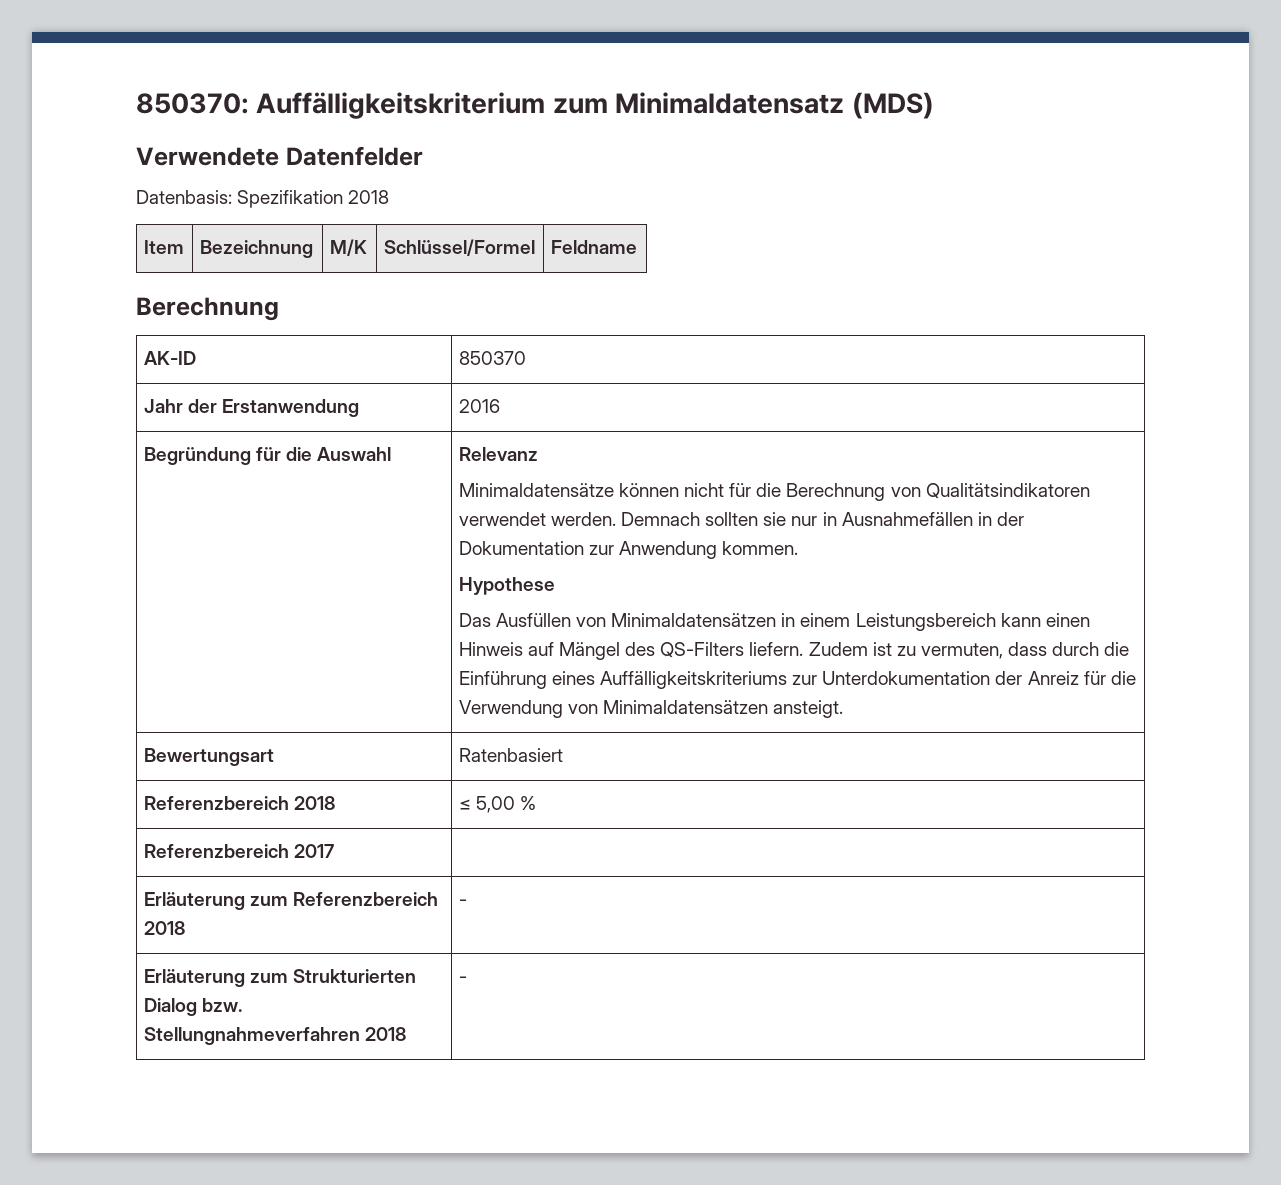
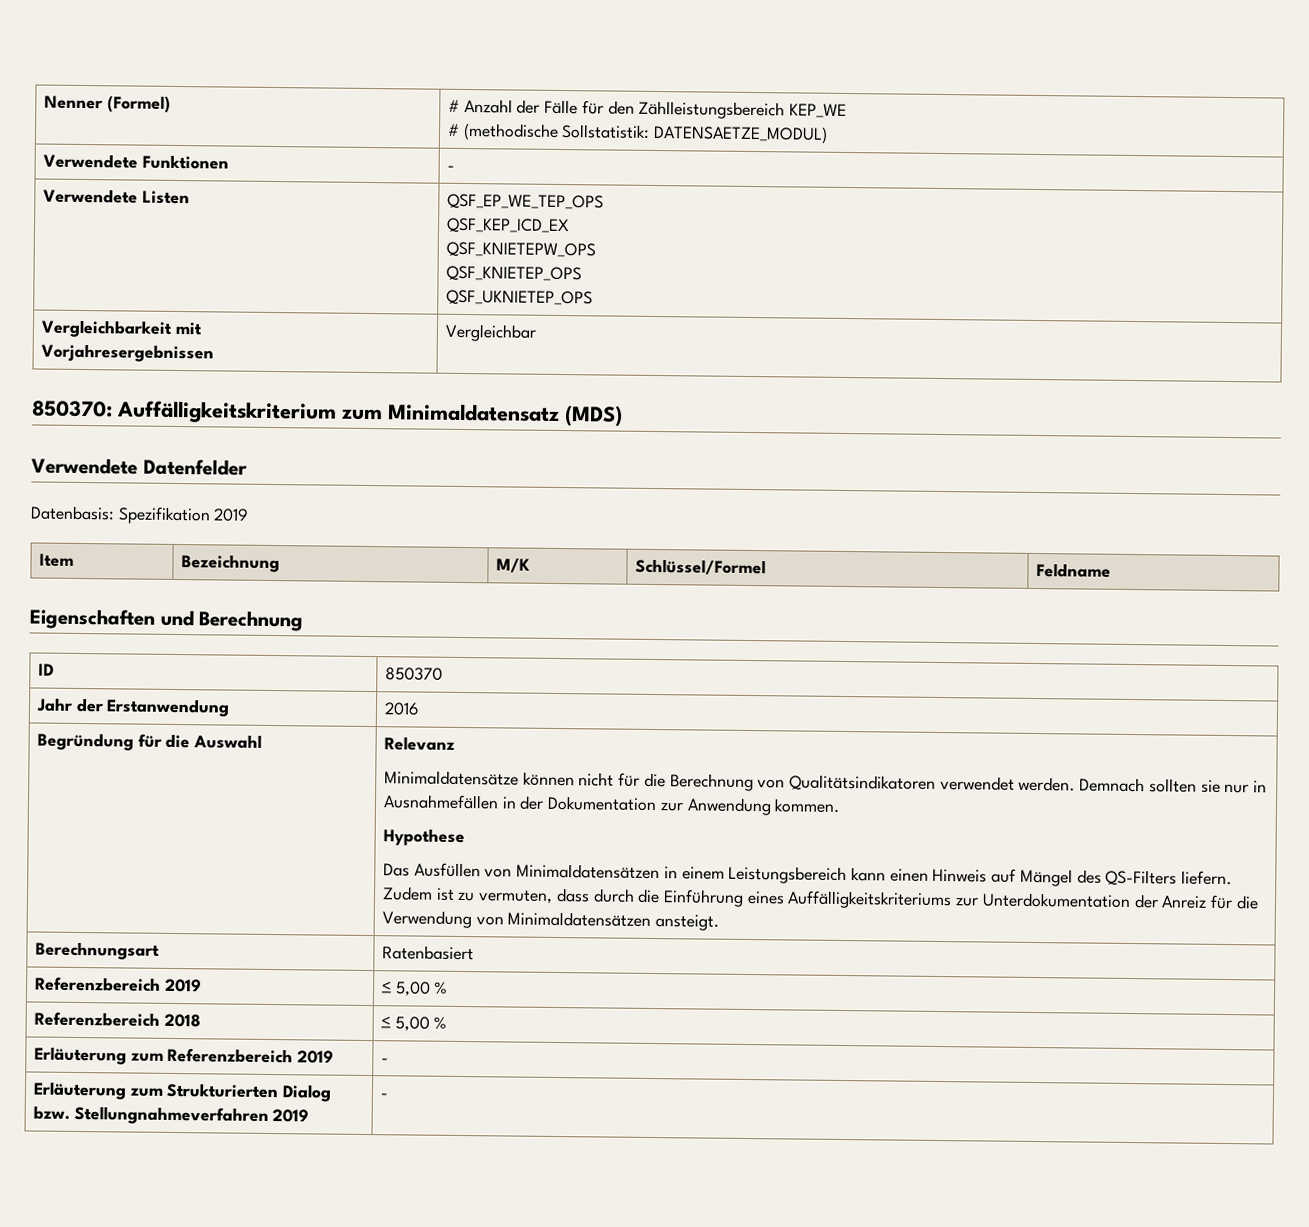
(136, 103) none -> [43,95,171,113] [447,98,847,120] [446,122,829,144] [42,153,229,170] [446,165,455,171] [42,188,190,205] [446,193,604,210] [445,217,570,234] [445,241,596,258] [445,265,582,282] [445,289,593,306] [40,319,203,338] [40,343,214,363] [444,323,537,342] Nenner (Formel) | # Anzahl der Fälle für den Zählleistungsbereich KEP_WE // # (methodische Sollstatistik: DATENSAETZE_MODUL) // Verwendete Funktionen | - // Verwendete Listen | QSF_EP_WE_TEP_OPS // QSF_KEP_ICD_EX // QSF_KNIETEPW_OPS // QSF_KNIETEP_OPS // QSF_UKNIETEP_OPS // Vergleichbarkeit mit // Vorjahresergebnissen | Vergleichbar //
[348,190,390,204] 2018 -> [213,508,250,522] 2019
(637, 247) none -> [29,608,195,630] Eigenschaften und
[143,351,196,365] AK-ID -> [37,663,54,676] ID
[143,748,274,766] Bewertungsart -> [34,941,160,960] Berechnungsart
(563, 755) none -> [34,976,202,993] [380,981,449,997] // Referenzbereich 2019 | ≤ 5,00 %
[143,844,334,858] // Referenzbereich 2017 | -> (448, 1022) none
[143,921,185,935] 2018 -> [297,1050,335,1064] 2019
[364,1027,406,1041] 2018 -> [272,1109,310,1123] 2019

